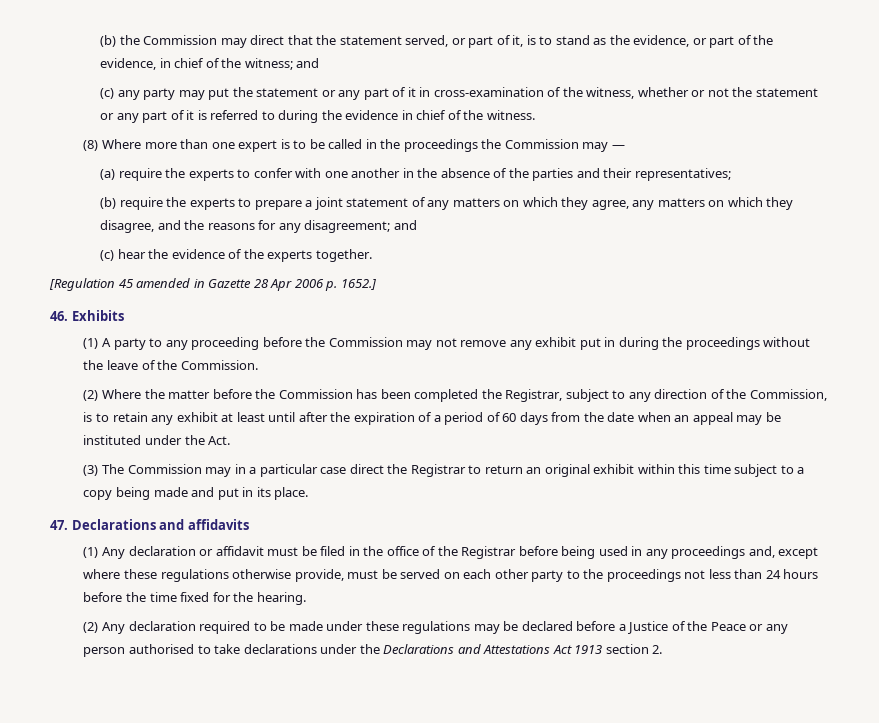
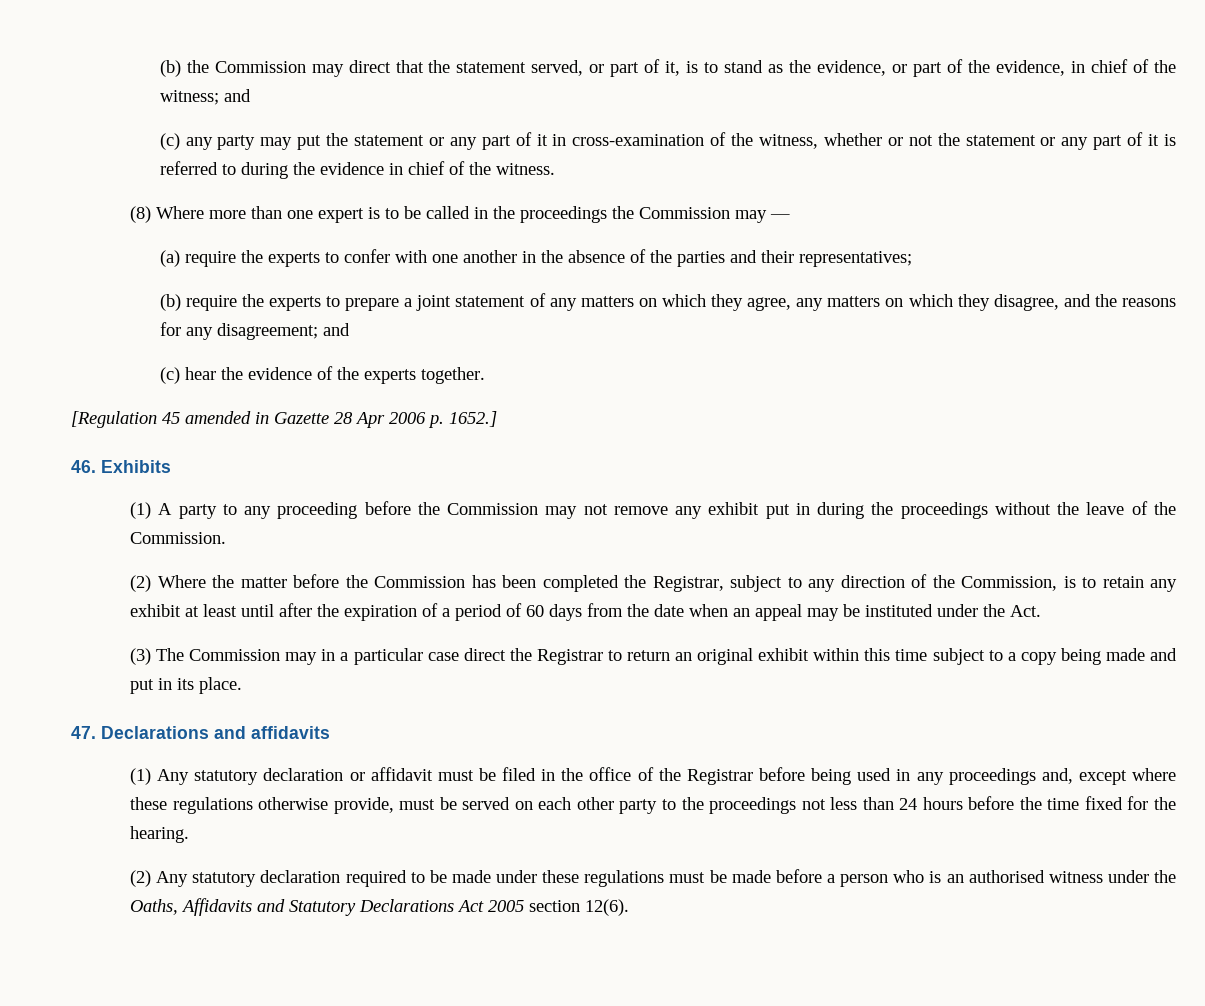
(125, 553) none -> [194,770,259,785] statutory
(125, 628) none -> [192,872,257,887] statutory
[473,621,788,634] [83,644,663,657] may be declared before a Justice of the Peace or any person authorised to take declarations under the Declarations and Attestations Act 1913 section 2. -> [669,869,1177,887] [130,898,630,916] must be made before a person who is an authorised witness under the Oaths, Affidavits and Statutory Declarations Act 2005 section 12(6).

